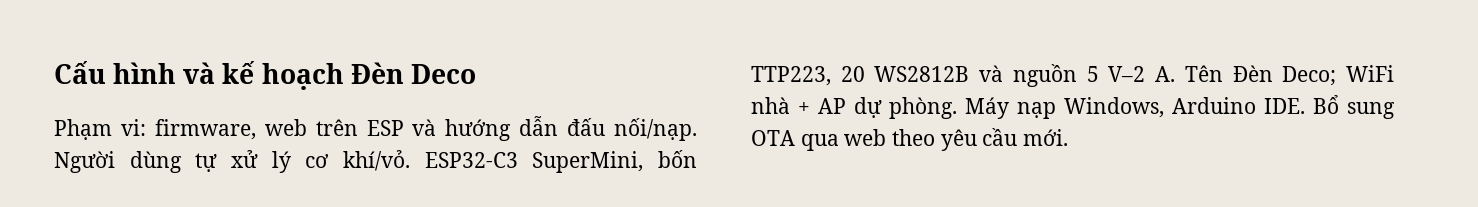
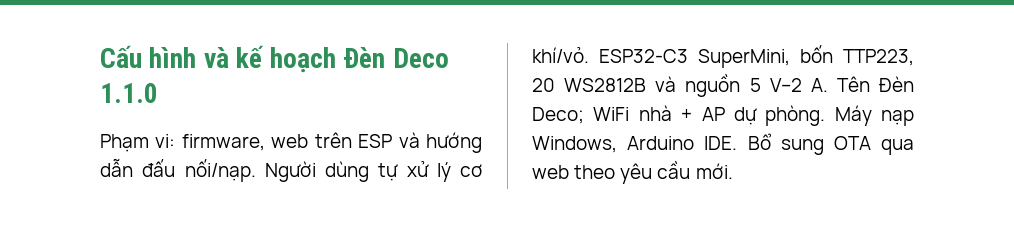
(476, 74) none -> [100,83,158,103] 1.1.0

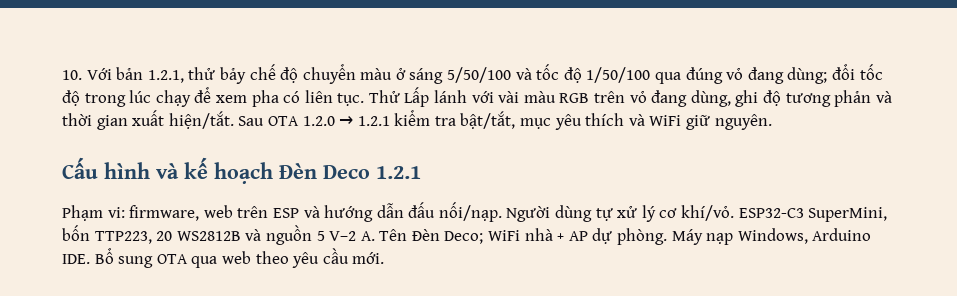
(100, 56) none -> [62,64,883,84] [62,87,892,107] [62,110,772,130] 10. Với bản 1.2.1, thử bảy chế độ chuyển màu ở sáng 5/50/100 và tốc độ 1/50/100 qua đúng vỏ đang dùng; đổi tốc độ trong lúc chạy để xem pha có liên tục. Thử Lấp lánh với vài màu RGB trên vỏ đang dùng, ghi độ tương phản và thời gian xuất hiện/tắt. Sau OTA 1.2.0 → 1.2.1 kiểm tra bật/tắt, mục yêu thích và WiFi giữ nguyên. //
[100,83,158,103] 1.1.0 -> [376,166,421,179] 1.2.1

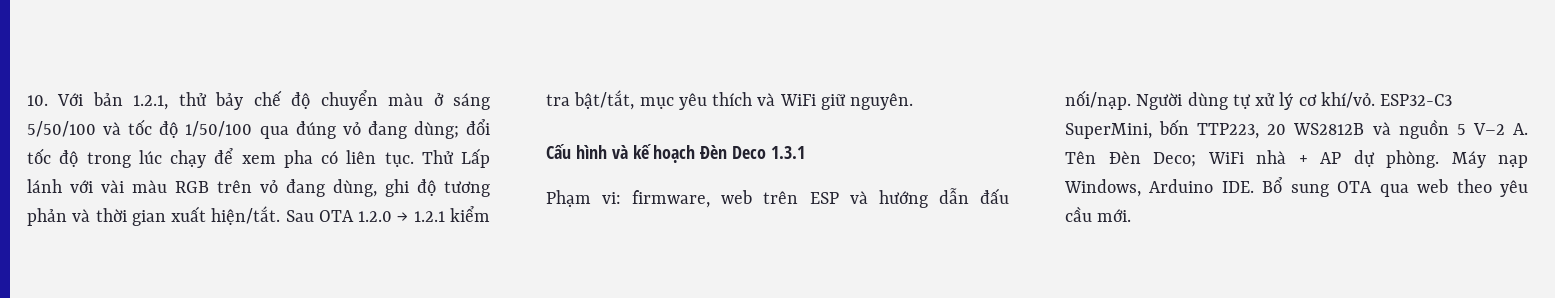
[376,166,421,179] 1.2.1 -> [771,146,806,159] 1.3.1

